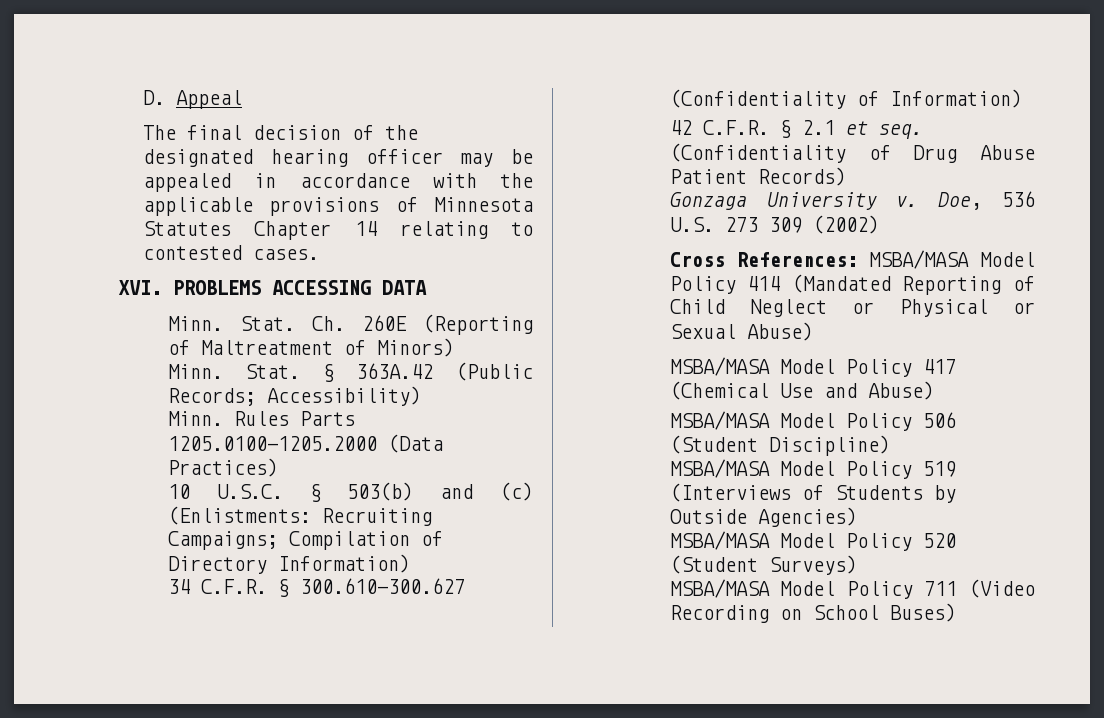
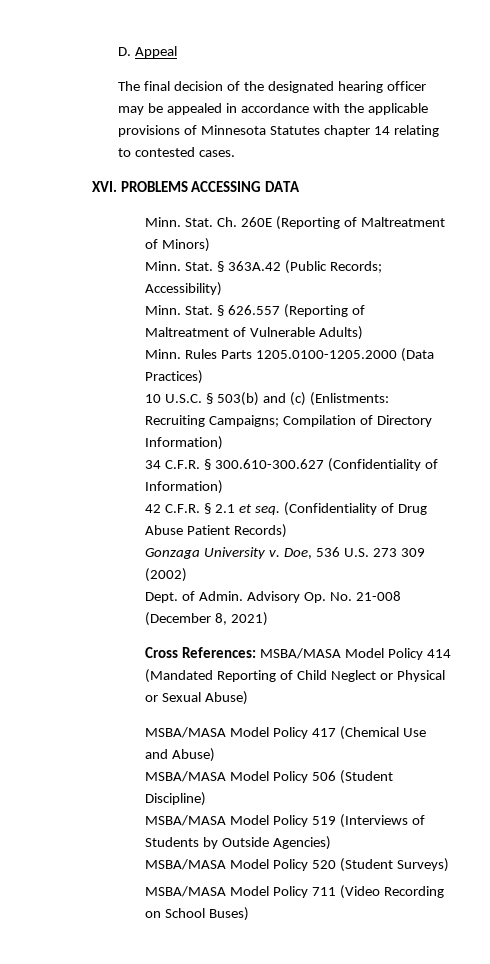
[254,221,332,240] Chapter -> [324,125,371,137] chapter
(421, 396) none -> [145,304,365,318] [145,326,364,340] // Minn. Stat. § 626.557 (Reporting of Maltreatment of Vulnerable Adults)
(879, 224) none -> [145,591,401,603] [145,612,269,626] // Dept. of Admin. Advisory Op. No. 21-008 (December 8, 2021)

